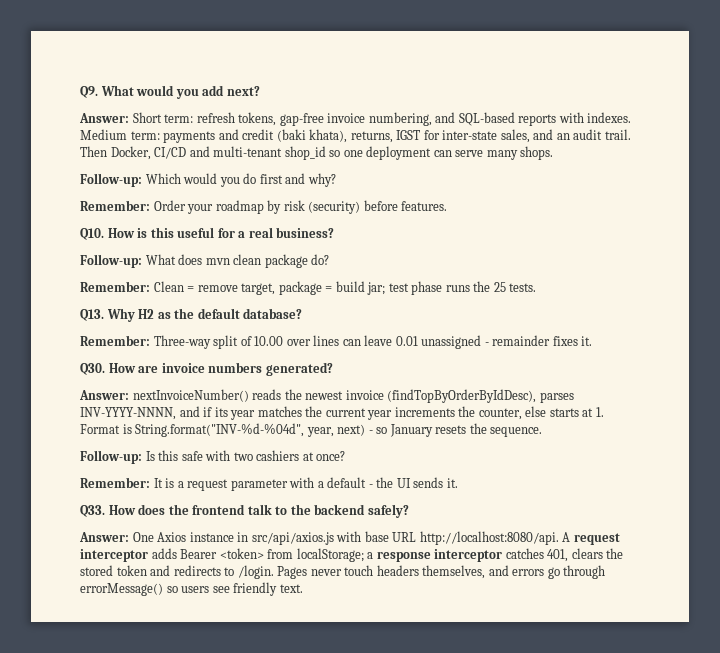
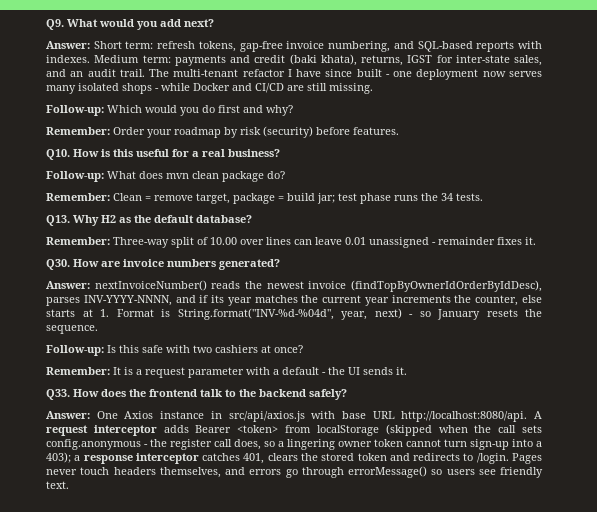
[80,146,554,160] Then Docker, CI/CD and multi-tenant shop_id so one deployment can serve many shops. -> [149,69,542,80] [46,83,373,94] The multi-tenant refactor I have since built - one deployment now serves many isolated shops - while Docker and CI/CD are still missing.
[493,282,506,292] 25 -> [441,193,453,201] 34
[387,389,537,403] (findTopByOrderByIdDesc), -> [351,280,542,292] (findTopByOwnerIdOrderByIdDesc),
[296,548,364,562] localStorage; -> [316,424,542,436] [46,439,542,450] [46,452,71,463] localStorage (skipped when the call sets config.anonymous - the register call does, so a lingering owner token cannot turn sign-up into a 403);

